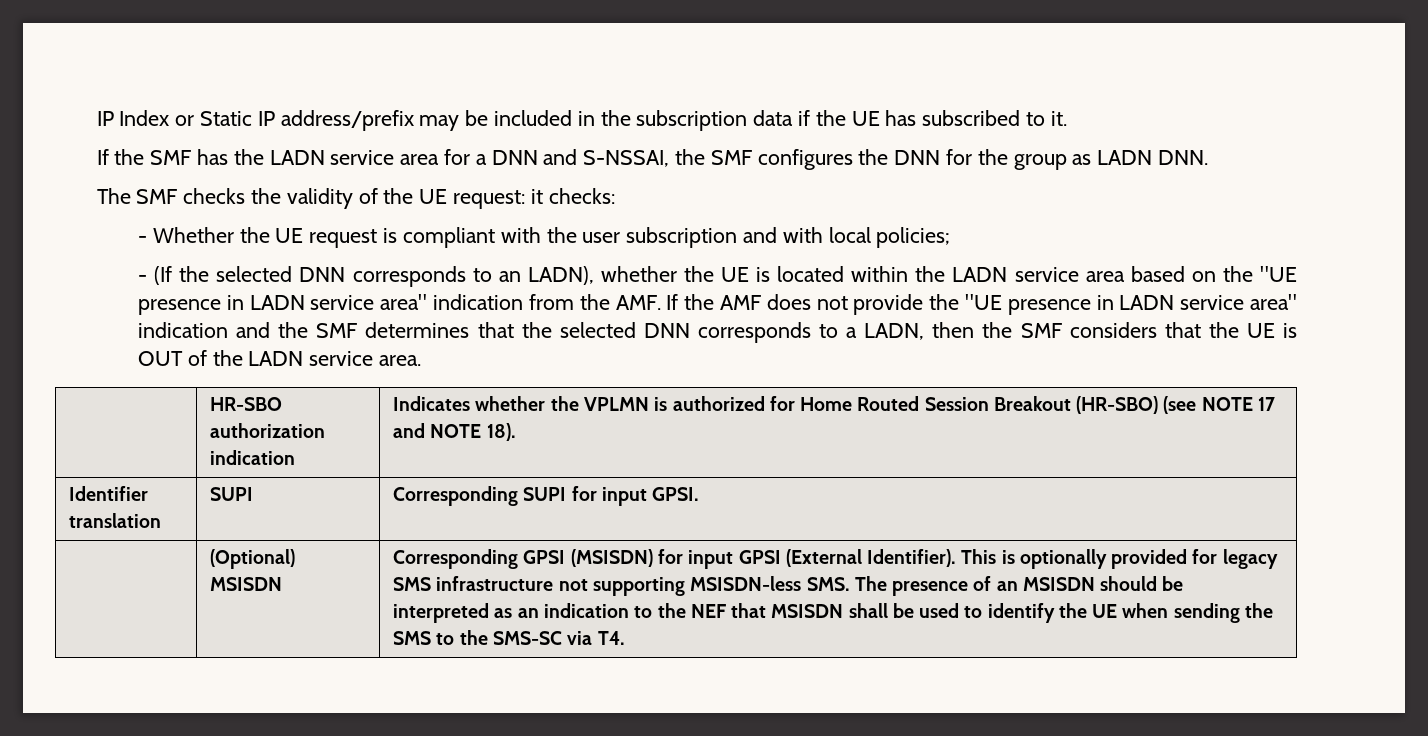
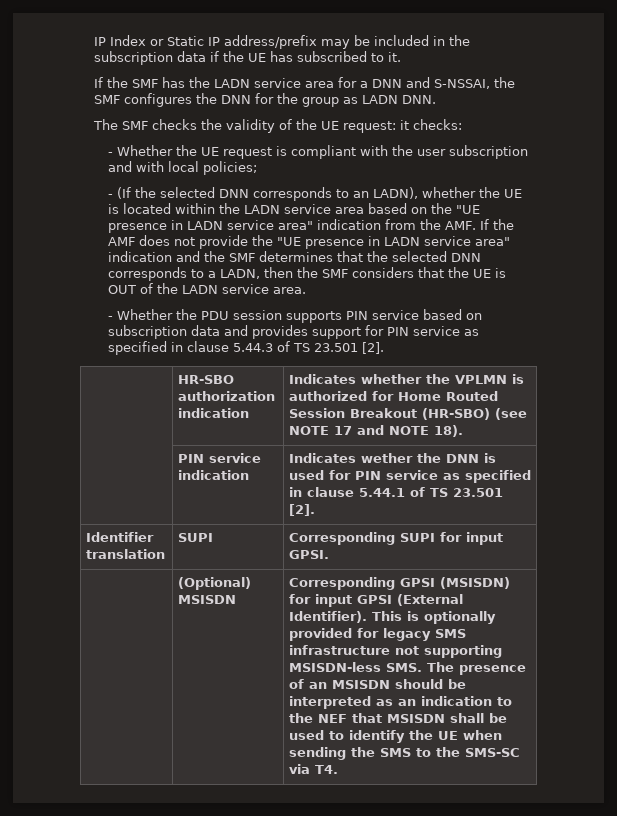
(422, 360) none -> [108,309,483,323] [108,325,480,339] [108,341,385,355] // - Whether the PDU session supports PIN service based on subscription data and provides support for PIN service as specified in clause 5.44.3 of TS 23.501 [2].
(516, 432) none -> [177,453,261,463] [177,470,249,480] [288,453,496,463] [288,470,531,483] [288,487,503,497] [288,504,315,516] // | PIN service indication | Indicates wether the DNN is used for PIN service as specified in clause 5.44.1 of TS 23.501 [2].

